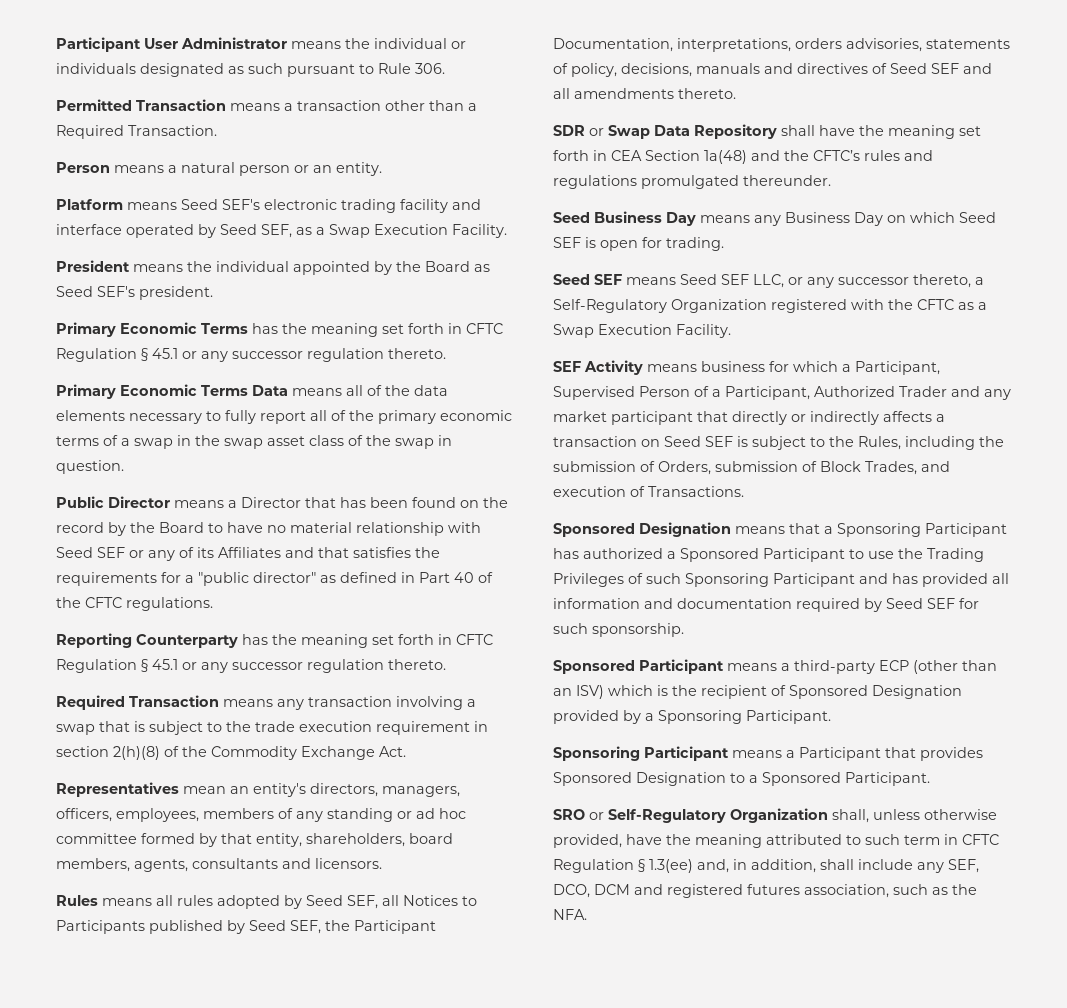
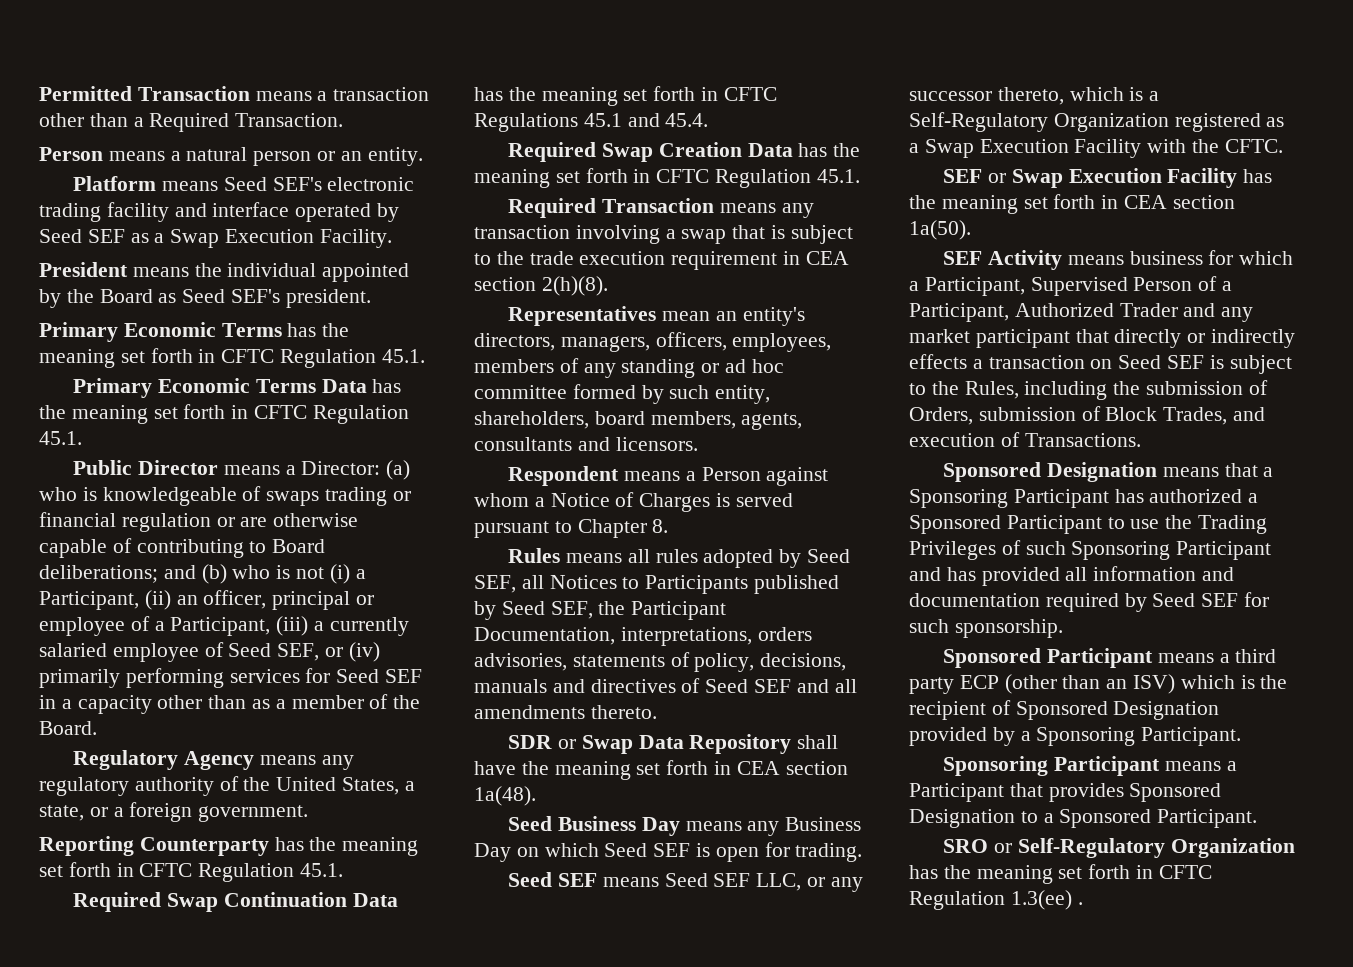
[56,37,466,52] [56,63,445,77] Participant User Administrator means the individual or individuals designated as such pursuant to Rule 306. // -> (39, 93) none
[261,224,292,238] SEF, -> [87,229,125,243] SEF
[141,348,446,362] [56,384,448,399] [56,410,512,424] [56,435,452,449] [56,460,124,474] [56,496,508,508] [56,522,481,536] [56,547,440,561] [56,572,493,586] [56,597,213,611] § 45.1 or any successor regulation thereto. // Primary Economic Terms Data means all of the data elements necessary to fully report all of the primary economic terms of a swap in the swap asset class of the swap in question. // Public Director means a Director that has been found on the record by the Board to have no material relationship with Seed SEF or any of its Affiliates and that satisfies the requirements for a "public director" as defined in Part 40 of the CFTC regulations. -> [381,349,425,363] [73,378,402,398] [39,404,409,424] [39,431,82,445] [73,460,411,480] [39,486,411,506] [39,512,359,532] [39,538,326,558] [39,564,366,584] [39,590,375,610] [39,616,409,636] [39,642,380,662] [39,668,423,688] [39,694,421,714] [39,721,97,735] [73,750,354,770] [39,776,415,796] [39,802,309,822] 45.1. // Primary Economic Terms Data has the meaning set forth in CFTC Regulation 45.1. // Public Director means a Director: (a) who is knowledgeable of swaps trading or financial regulation or are otherwise capable of contributing to Board deliberations; and (b) who is not (i) a Participant, (ii) an officer, principal or employee of a Participant, (iii) a currently salaried employee of Seed SEF, or (iv) primarily performing services for Seed SEF in a capacity other than as a member of the Board. // Regulatory Agency means any regulatory authority of the United States, a state, or a foreign government.
[141,659,446,673] § 45.1 or any successor regulation thereto. -> [300,863,344,877] [73,892,398,912] [474,86,777,106] [474,113,709,132] [508,142,861,162] [474,168,860,188] 45.1. // Required Swap Continuation Data has the meaning set forth in CFTC Regulations 45.1 and 45.4. // Required Swap Creation Data has the meaning set forth in CFTC Regulation 45.1.
[56,746,406,760] section 2(h)(8) of the Commodity Exchange Act. -> [805,251,849,265] [474,276,608,296] CEA section 2(h)(8).
[221,833,252,844] that -> [669,385,710,399] such
(382, 863) none -> [508,466,829,486] [474,492,793,512] [474,519,669,538] // Respondent means a Person against whom a Notice of Charges is served pursuant to Chapter 8.
[645,150,933,164] [553,175,831,189] Section 1a(48) and the CFTC’s rules and regulations promulgated thereunder. -> [785,761,848,775] [474,786,536,806] section 1a(48).
(971, 281) none -> [1069,87,1144,101] which is
[851,299,987,310] [553,324,731,338] with the CFTC as a Swap Execution Facility. -> [1266,117,1285,127] [909,139,1283,158] [943,168,1273,188] [909,194,1235,214] [909,220,971,240] as a Swap Execution Facility with the CFTC. // SEF or Swap Execution Facility has the meaning set forth in CEA section 1a(50).
[883,411,932,422] affects -> [909,354,967,369] effects
[794,660,875,674] third-party -> [1235,649,1277,663] [909,677,954,694] third party
[832,809,997,823] [553,834,999,848] [553,859,979,873] [553,884,977,898] [553,909,587,920] shall, unless otherwise provided, have the meaning attributed to such term in CFTC Regulation § 1.3(ee) and, in addition, shall include any SEF, DCO, DCM and registered futures association, such as the NFA. -> [909,864,1212,884] [909,890,1083,910] has the meaning set forth in CFTC Regulation 1.3(ee) .

